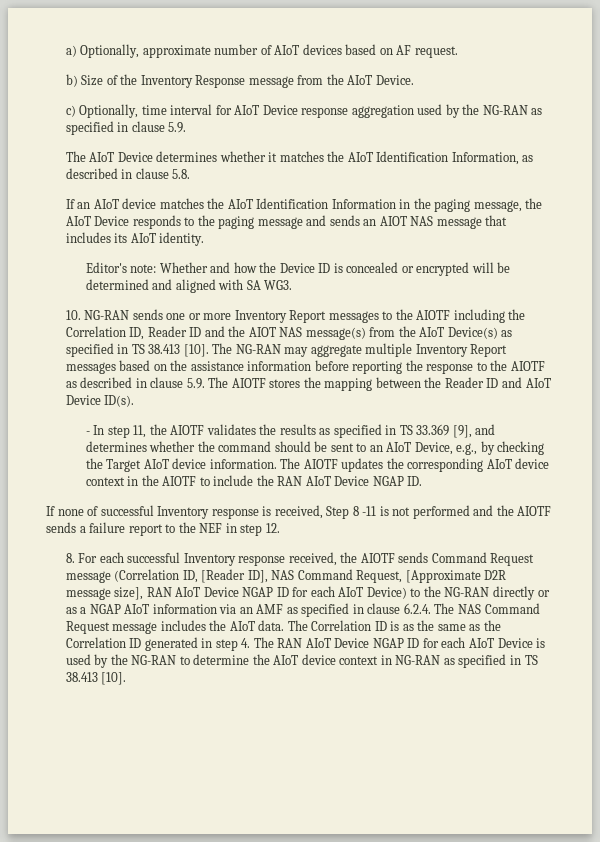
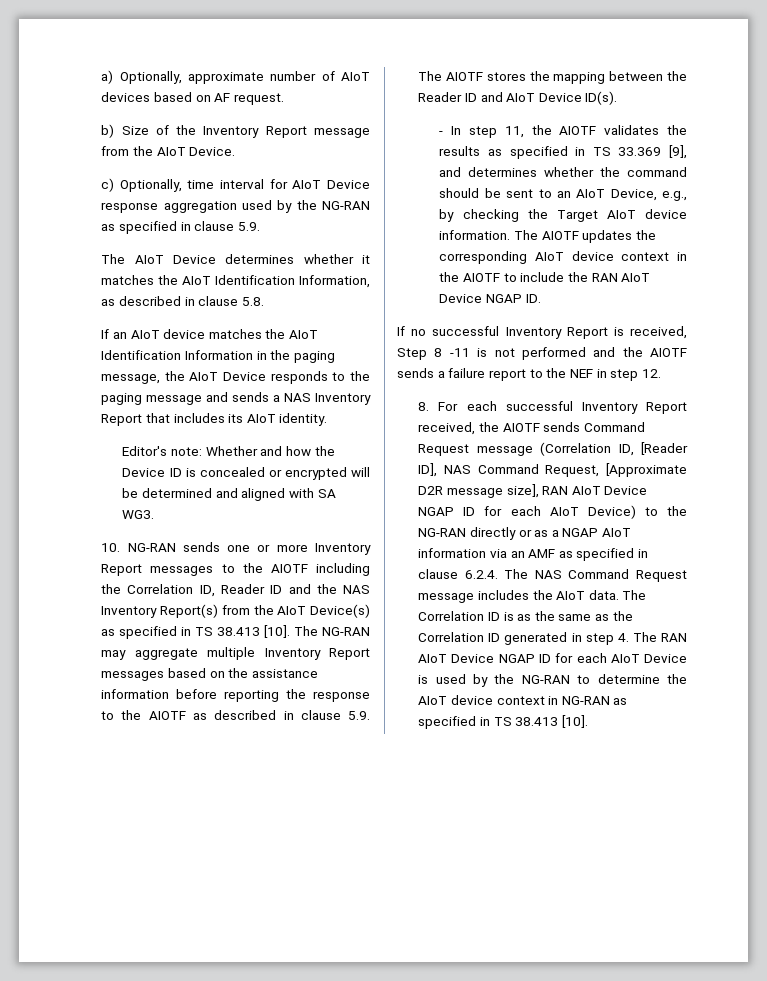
[195,75,246,88] Response -> [265,126,307,138] Report
[363,216,482,229] an AIOT NAS message -> [273,393,371,405] [101,414,143,426] a NAS Inventory Report
[248,327,366,340] AIOT NAS message(s) -> [343,585,370,594] [101,604,218,618] NAS Inventory Report(s)
[57,505,259,519] none of successful Inventory response -> [411,326,608,339] no successful Inventory Report
[238,555,286,566] response -> [646,402,687,414] Report

